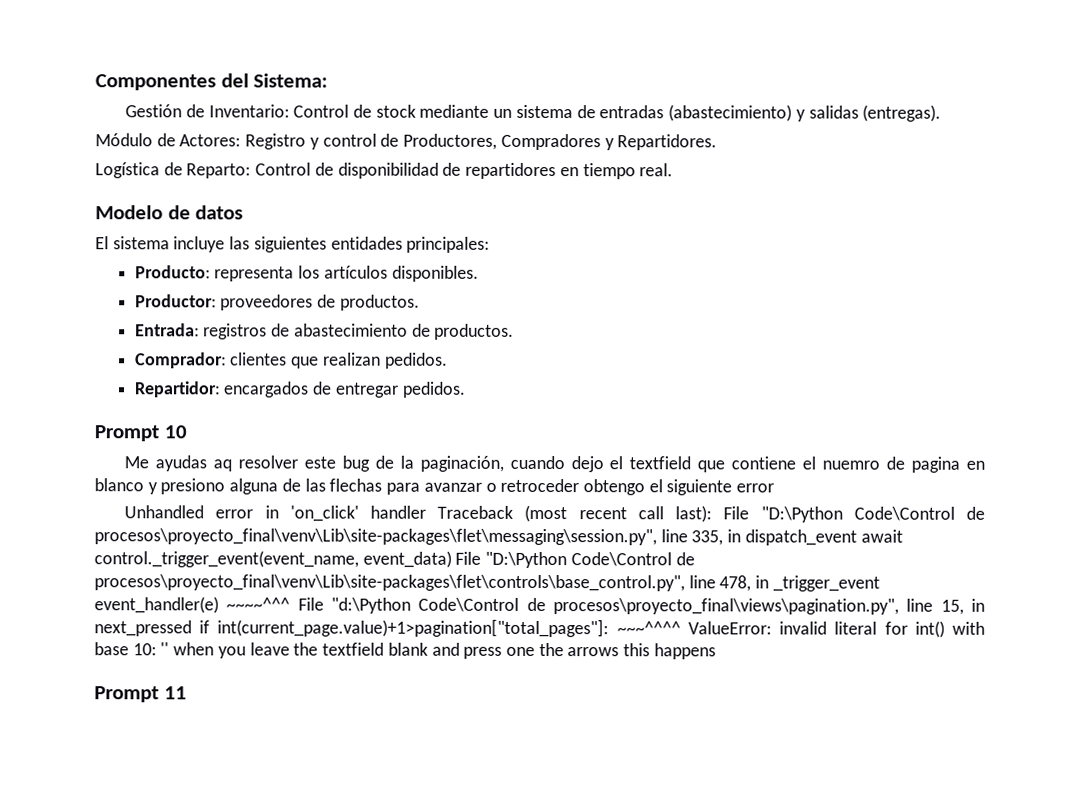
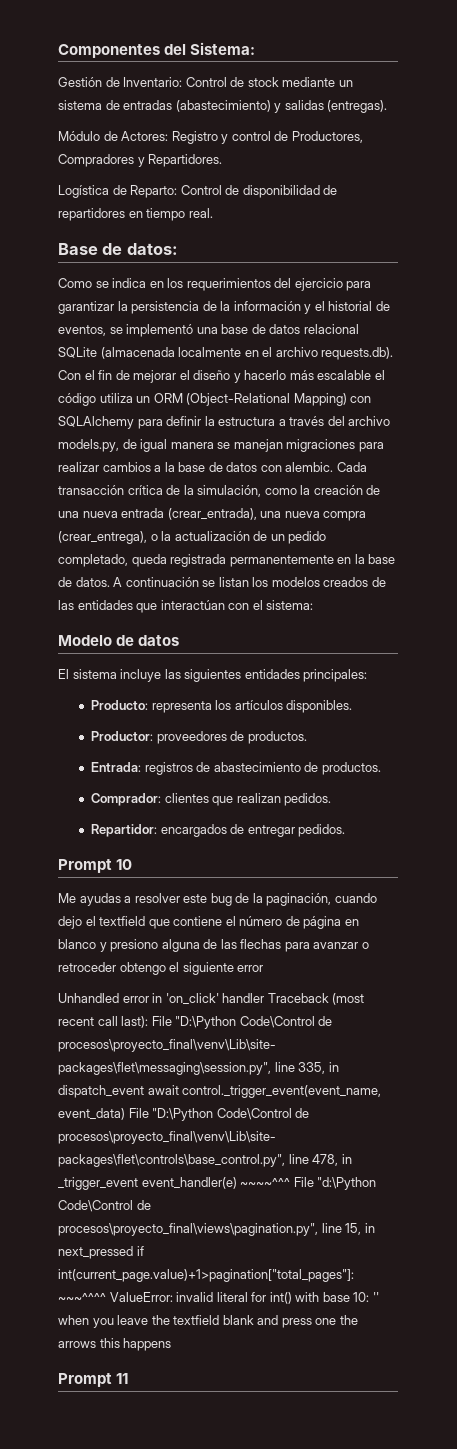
(674, 170) none -> [58,243,178,255] [58,278,372,291] [58,301,390,314] [58,324,359,337] [58,347,394,360] [58,370,385,383] [58,393,372,406] [58,416,391,429] [58,439,384,452] [58,462,367,472] [58,485,381,497] [58,508,367,521] [58,531,327,544] [58,554,396,567] [58,577,386,587] [58,600,314,613] // Base de datos: // Como se indica en los requerimientos del ejercicio para garantizar la persistencia de la información y el historial de eventos, se implementó una base de datos relacional SQLite (almacenada localmente en el archivo requests.db). Con el fin de mejorar el diseño y hacerlo más escalable el código utiliza un ORM (Object-Relational Mapping) con SQLAlchemy para definir la estructura a través del archivo models.py, de igual manera se manejan migraciones para realizar cambios a la base de datos con alembic. Cada transacción crítica de la simulación, como la creación de una nueva entrada (crear_entrada), una nueva compra (crear_entrega), o la actualización de un pedido completado, queda registrada permanentemente en la base de datos. A continuación se listan los modelos creados de las entidades que interactúan con el sistema:
[212,459,232,472] aq -> [124,896,132,903] a
[822,456,961,473] nuemro de pagina -> [239,916,342,929] número de página

